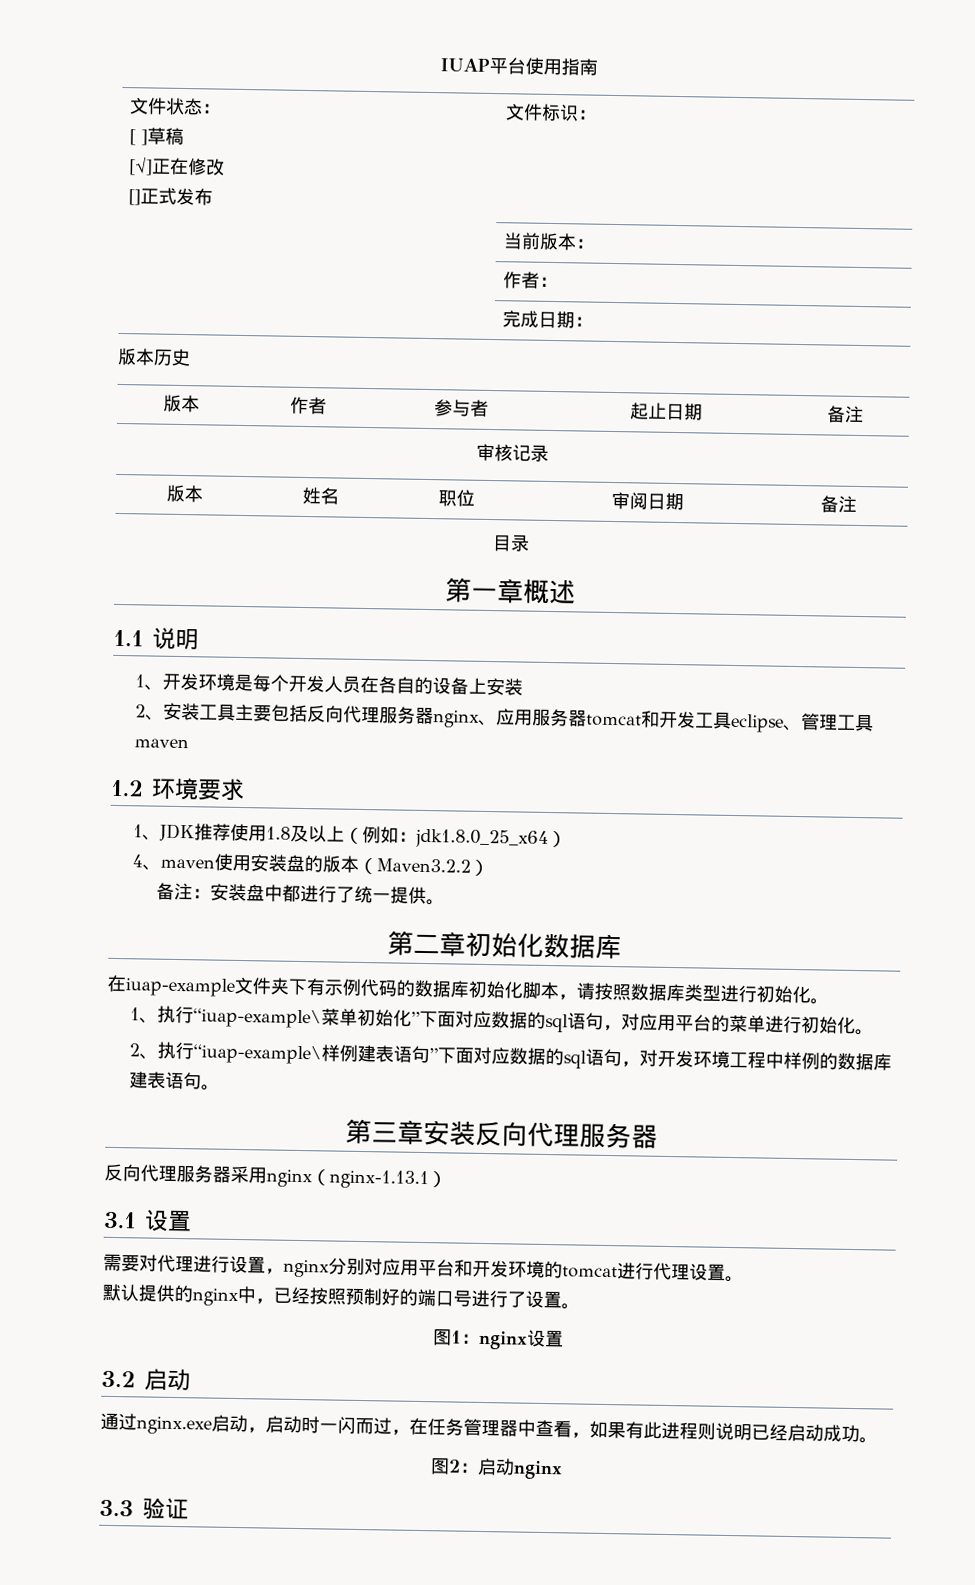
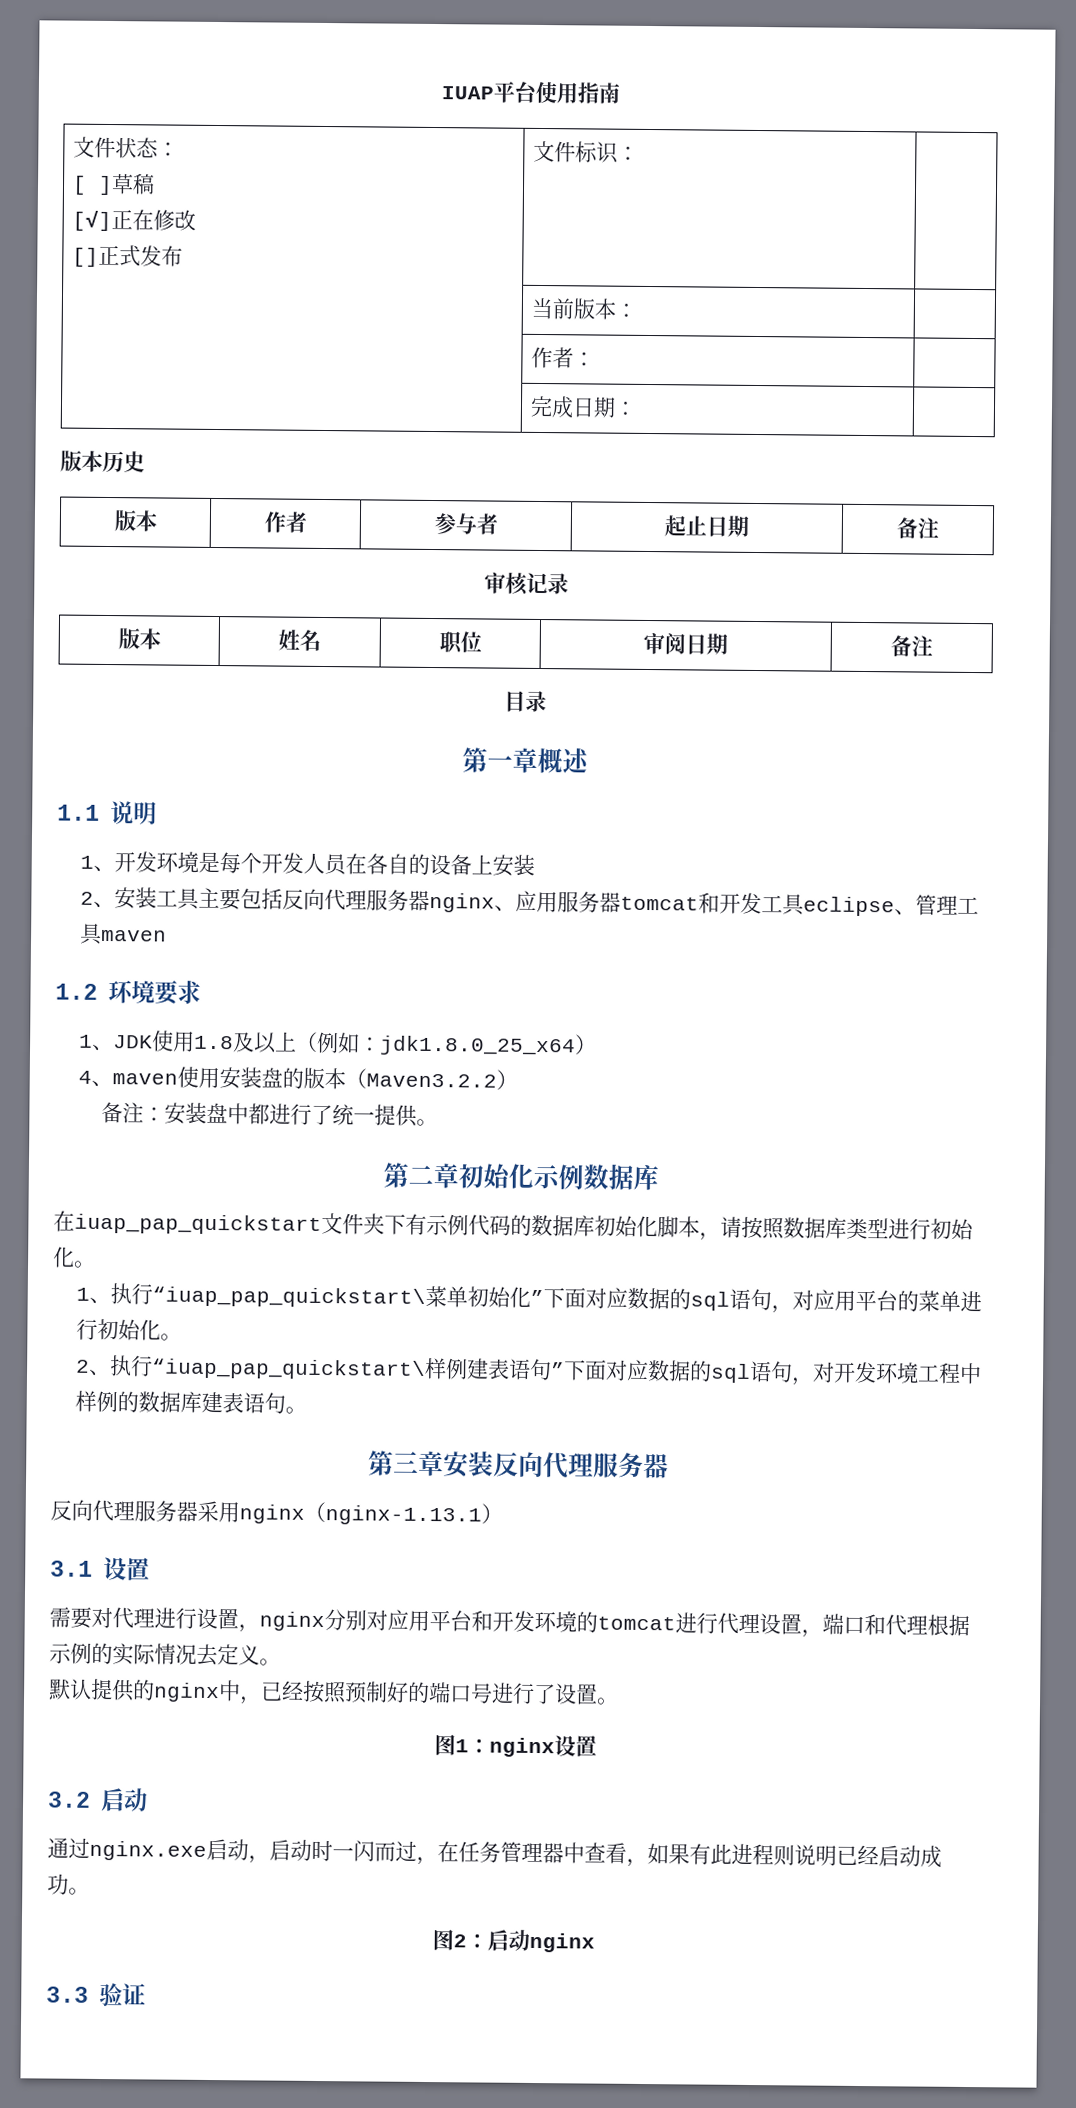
[194,823,232,841] 推荐 -> (153, 1042) none
(544, 945) none -> [532,1164,584,1190] 示例
[125,977,235,997] iuap-example -> [74,1213,322,1236] iuap_pap_quickstart
[193,1008,323,1029] “iuap-example\ -> [151,1286,426,1308] “iuap_pap_quickstart\
[193,1044,323,1065] “iuap-example\ -> [150,1358,426,1380] “iuap_pap_quickstart\
(726, 1272) none -> [801,1613,970,1638] [49,1642,260,1667] ，端口和代理根据示例的实际情况去定义

